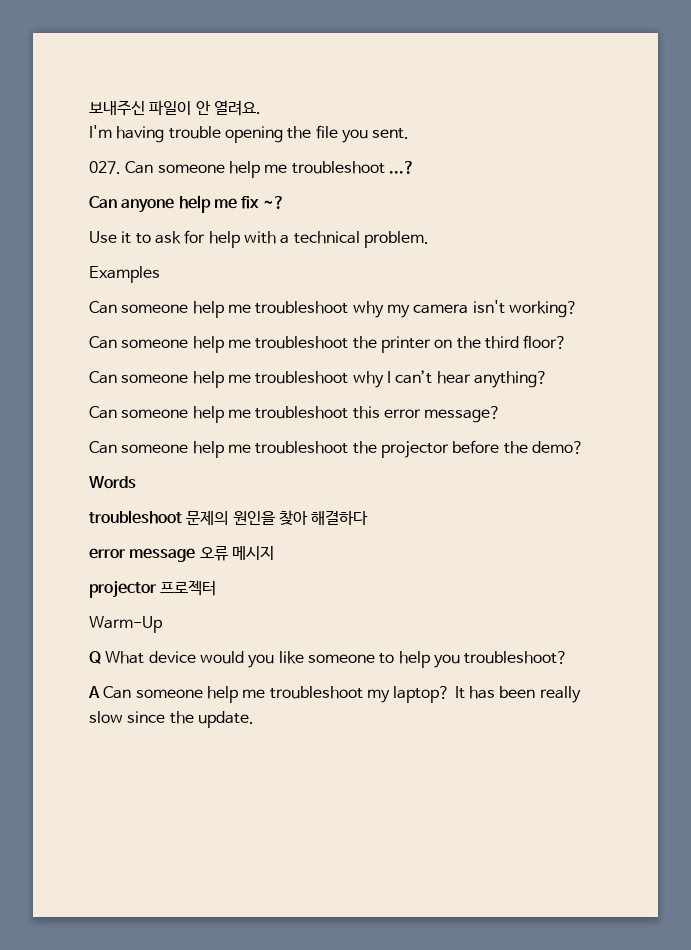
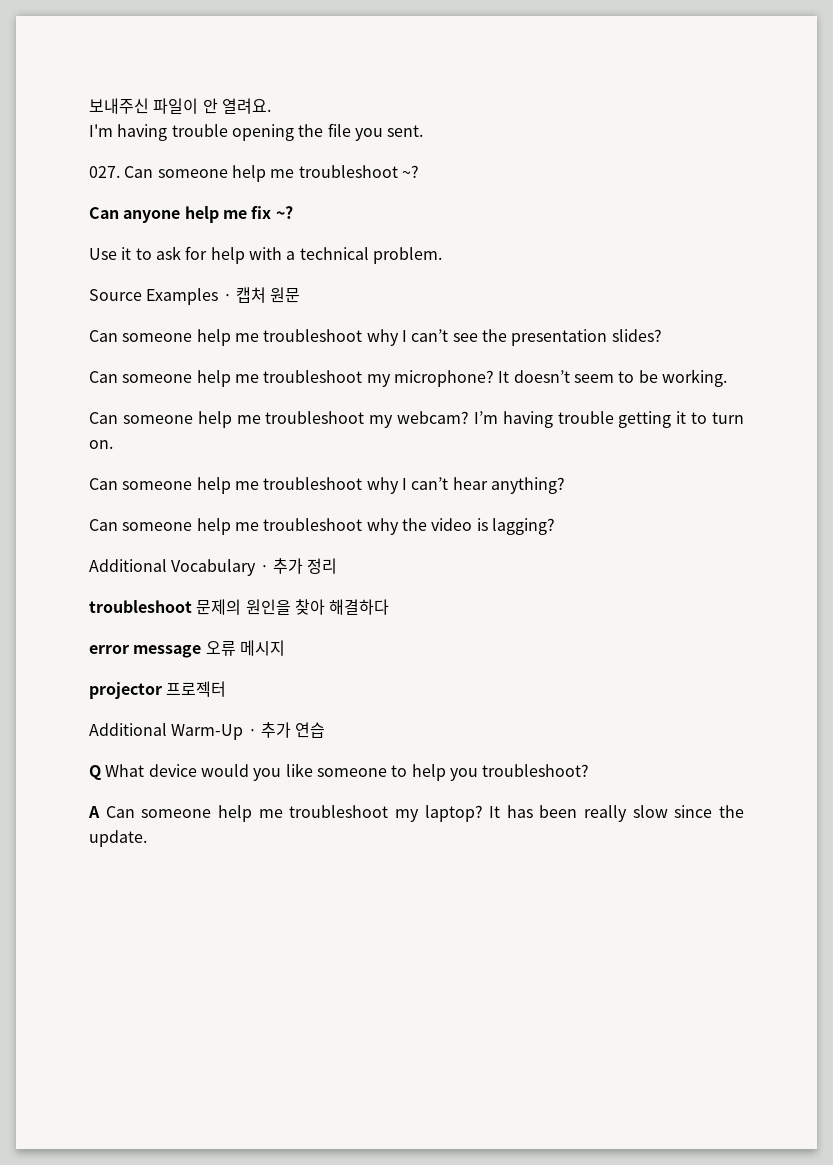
[388,161,415,174] ...? -> [401,165,419,178] ~?
(429, 239) none -> [89,289,142,301] Source
[89,300,578,318] [89,335,568,353] // Can someone help me troubleshoot why my camera isn't working? // Can someone help me troubleshoot the printer on the third floor? -> [222,287,301,303] [89,329,662,346] [89,369,727,387] [89,411,744,428] [89,440,113,449] · 캡처 원문 // Can someone help me troubleshoot why I can’t see the presentation slides? // Can someone help me troubleshoot my microphone? It doesn’t seem to be working. // Can someone help me troubleshoot my webcam? I’m having trouble getting it to turn on.
[352,406,502,423] [89,440,584,458] [89,476,136,489] this error message? // Can someone help me troubleshoot the projector before the demo? // Words -> [366,518,555,535] [89,558,338,576] why the video is lagging? // Additional Vocabulary · 추가 정리
(217, 588) none -> [89,723,167,736] Additional
(162, 624) none -> [247,722,326,738] · 추가 연습

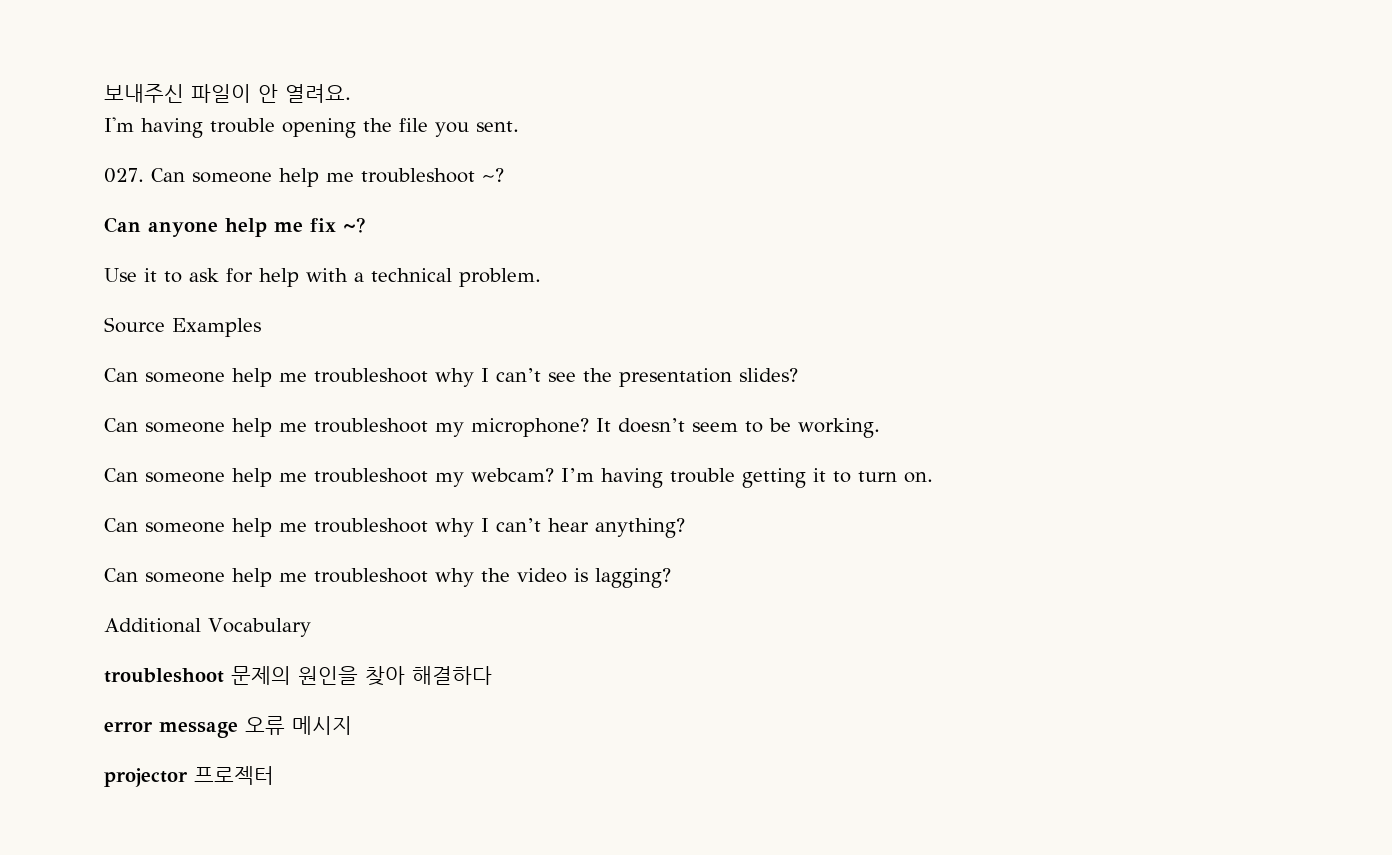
[222,287,301,303] · 캡처 원문 -> (261, 327) none
[259,558,338,574] · 추가 정리 -> (311, 627) none
[89,722,326,740] [89,763,590,781] [88,805,744,822] [89,830,147,847] // Additional Warm-Up · 추가 연습 // Q What device would you like someone to help you troubleshoot? // A Can someone help me troubleshoot my laptop? It has been really slow since the update. -> (274, 775) none

